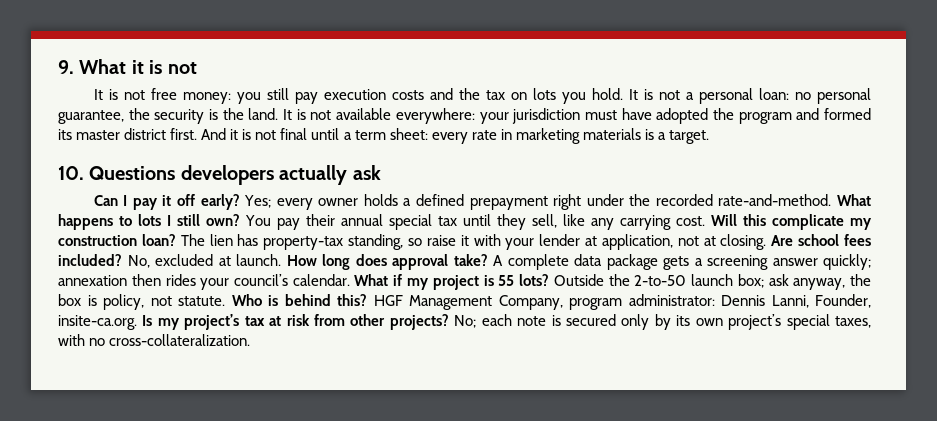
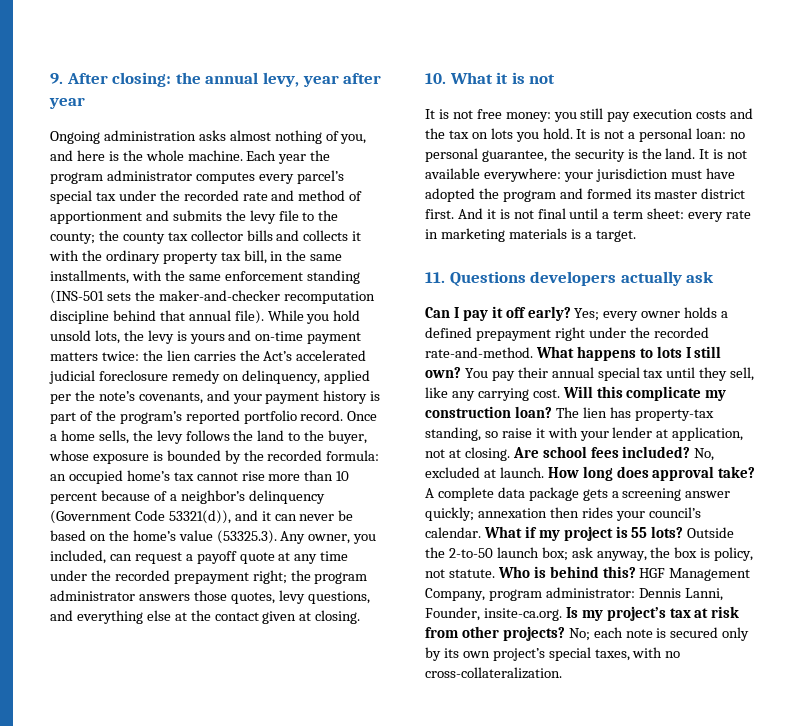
(74, 67) none -> [66,72,382,87] [49,97,85,109] [50,130,367,144] [50,150,331,164] [50,170,344,184] [50,190,363,204] [50,210,339,224] [50,230,362,244] [49,250,343,264] [50,270,360,284] [50,290,375,304] [50,310,361,324] [50,330,362,344] [50,350,367,361] [49,370,370,384] [50,390,381,404] [50,410,378,424] [50,430,368,444] [49,450,380,464] [50,470,350,484] [50,490,325,504] [50,510,354,524] [50,530,377,544] [50,550,349,564] [50,570,368,584] [50,590,370,604] [50,610,361,624] [425,73,446,84] After closing: the annual levy, year after year // Ongoing administration asks almost nothing of you, and here is the whole machine. Each year the program administrator computes every parcel’s special tax under the recorded rate and method of apportionment and submits the levy file to the county; the county tax collector bills and collects it with the ordinary property tax bill, in the same installments, with the same enforcement standing (INS-501 sets the maker-and-checker recomputation discipline behind that annual file). While you hold unsold lots, the levy is yours and on-time payment matters twice: the lien carries the Act’s accelerated judicial foreclosure remedy on delinquency, applied per the note’s covenants, and your payment history is part of the program’s reported portfolio record. Once a home sells, the levy follows the land to the buyer, whose exposure is bounded by the recorded formula: an occupied home’s tax cannot rise more than 10 percent because of a neighbor’s delinquency (Government Code 53321(d)), and it can never be based on the home’s value (53325.3). Any owner, you included, can request a payoff quote at any time under the recorded prepayment right; the program administrator answers those quotes, levy questions, and everything else at the contact given at closing. // 10.
[58,166,84,180] 10. -> [425,272,445,283] 11.

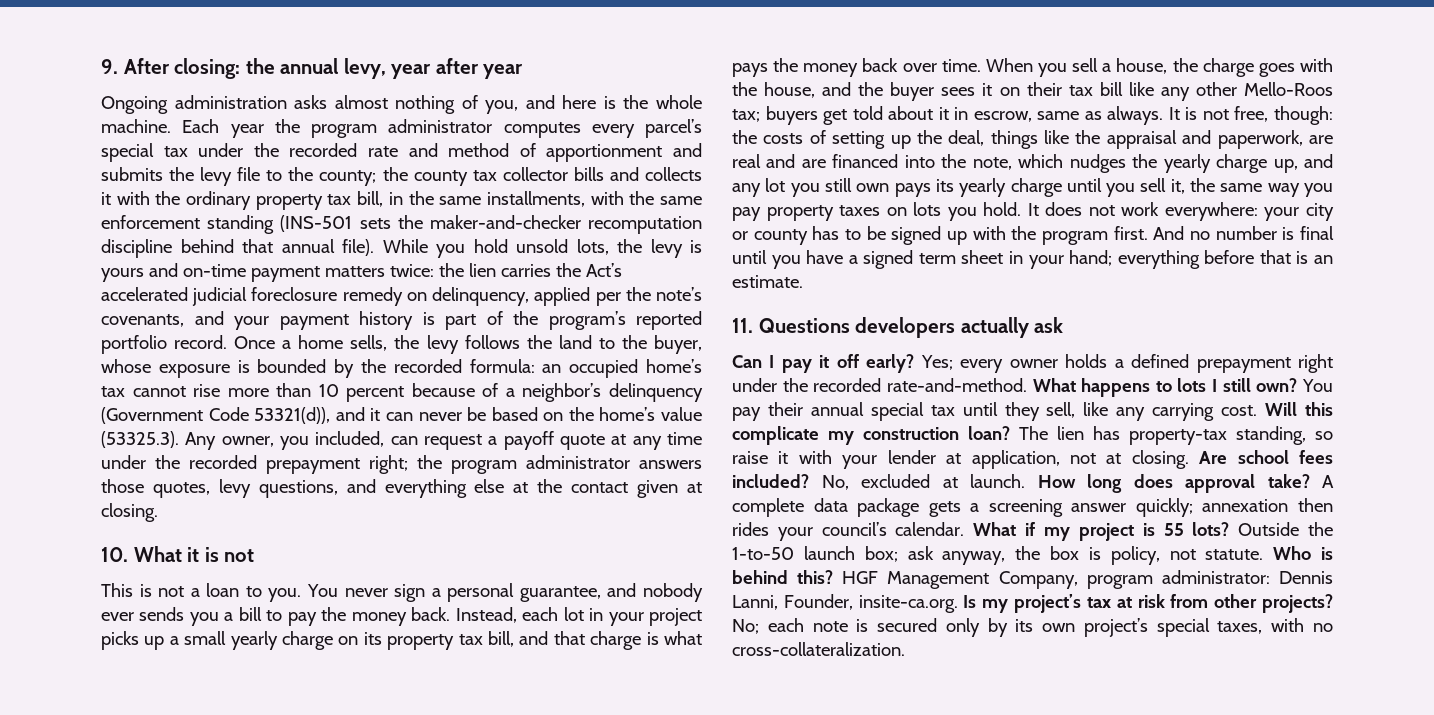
[425,108,754,122] [425,128,469,139] It is not free money: you still pay execution costs and the tax -> [101,583,704,602] [101,607,703,626] [101,631,702,650] [732,58,1333,77] [732,82,1333,101] [732,106,1334,125] [732,130,1333,149] [732,154,1333,173] [732,178,1333,197] [732,205,881,221] This is not a loan to you. You never sign a personal guarantee, and nobody ever sends you a bill to pay the money back. Instead, each lot in your project picks up a small yearly charge on its property tax bill, and that charge is what pays the money back over time. When you sell a house, the charge goes with the house, and the buyer sees it on their tax bill like any other Mello-Roos tax; buyers get told about it in escrow, same as always. It is not free, though: the costs of setting up the deal, things like the appraisal and paperwork, are real and are financed into the note, which nudges the yearly charge up, and any lot you still own pays its yearly charge until you sell it, the same way you pay property taxes
[590,128,745,142] [425,148,748,162] [425,168,735,182] [425,188,746,202] [425,208,752,222] [425,228,636,242] is not a personal loan: no personal guarantee, the security is the land. It is not available everywhere: your jurisdiction must have adopted the program and formed its master district first. And it is not final until a term sheet: every rate in marketing materials is a target. -> [1045,202,1334,221] [732,226,1334,245] [732,250,1333,269] [732,275,803,288] does not work everywhere: your city or county has to be signed up with the program first. And no number is final until you have a signed term sheet in your hand; everything before that is an estimate.
[448,548,493,558] 2-to-50 -> [732,547,794,560] 1-to-50

